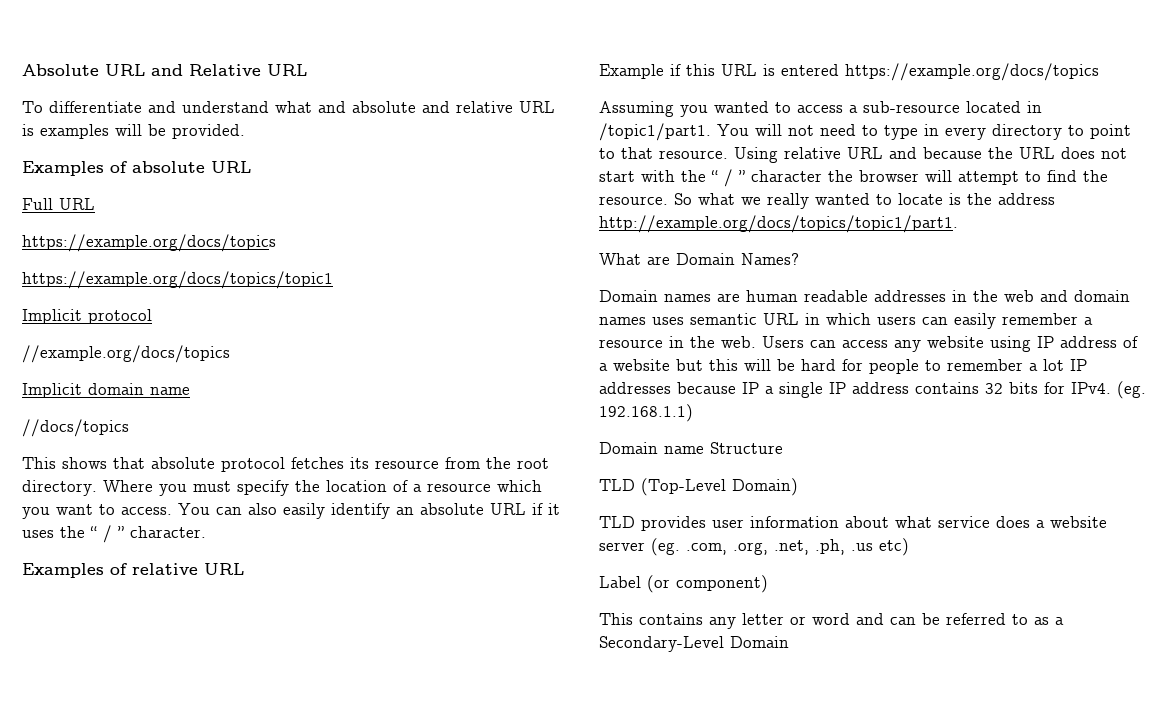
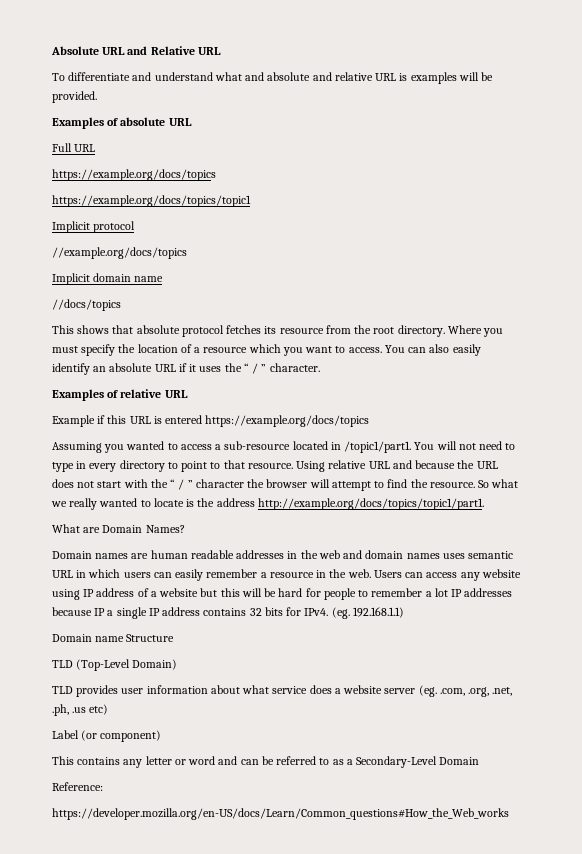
(789, 642) none -> [52,782,103,791] [52,808,509,820] // Reference: // https://developer.mozilla.org/en-US/docs/Learn/Common_questions#How_the_Web_works

